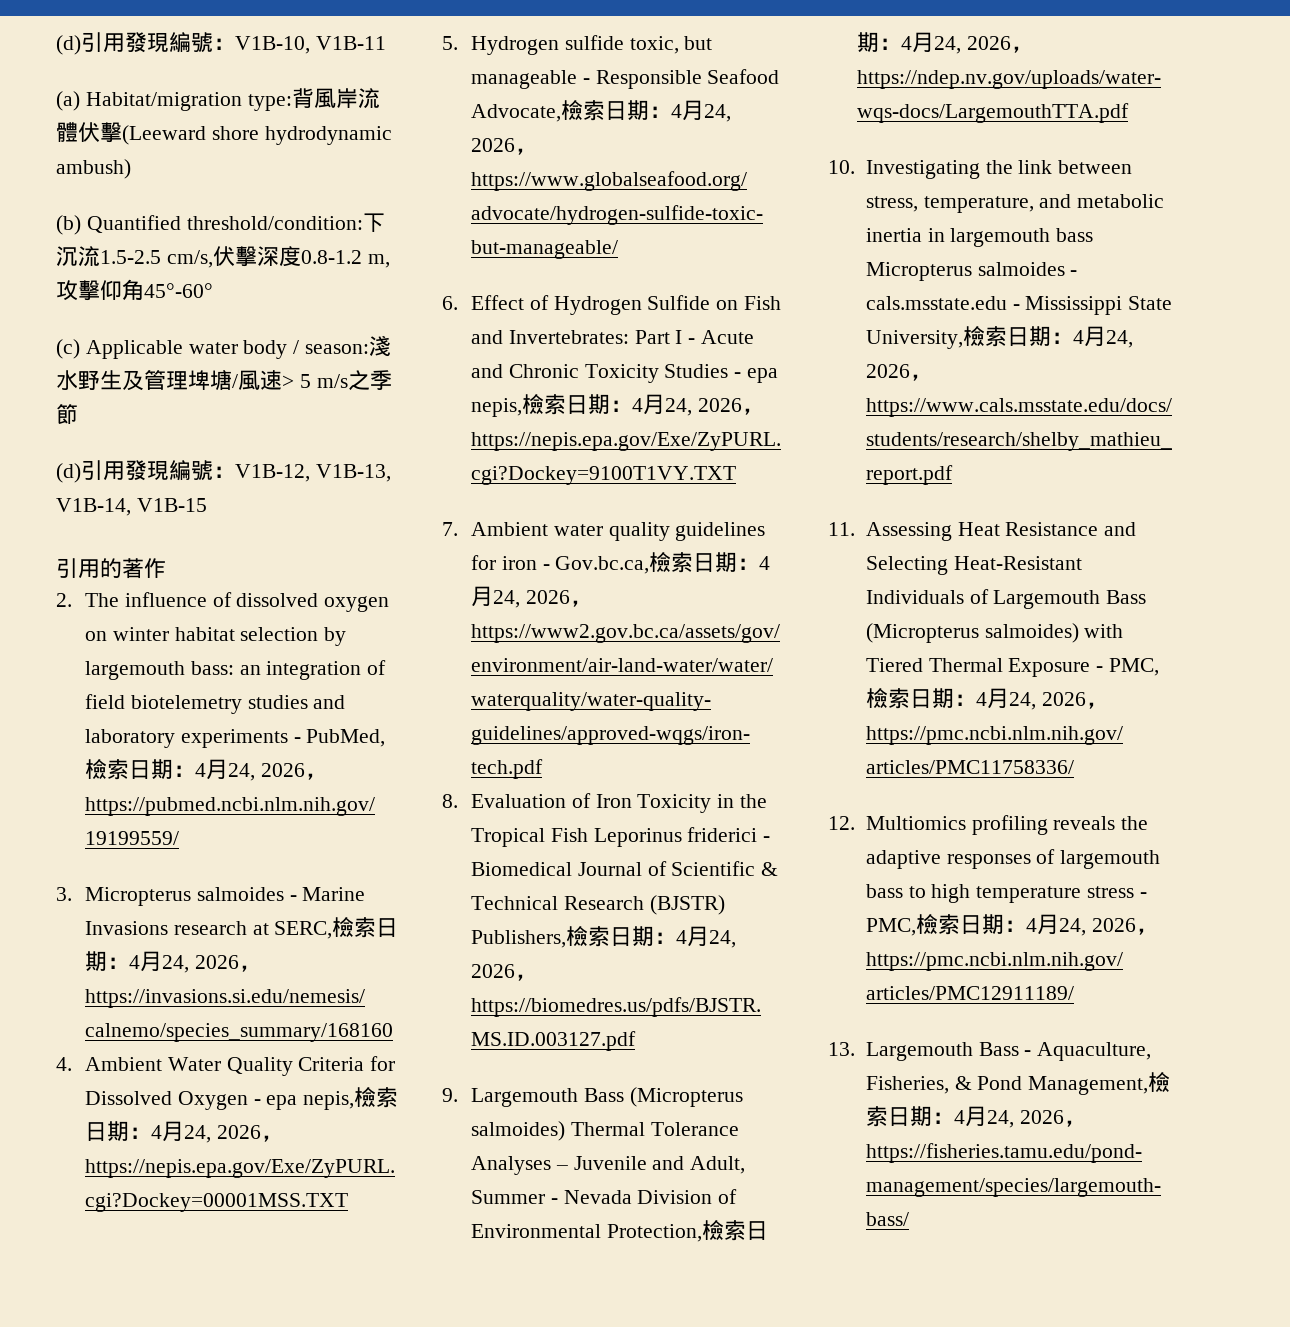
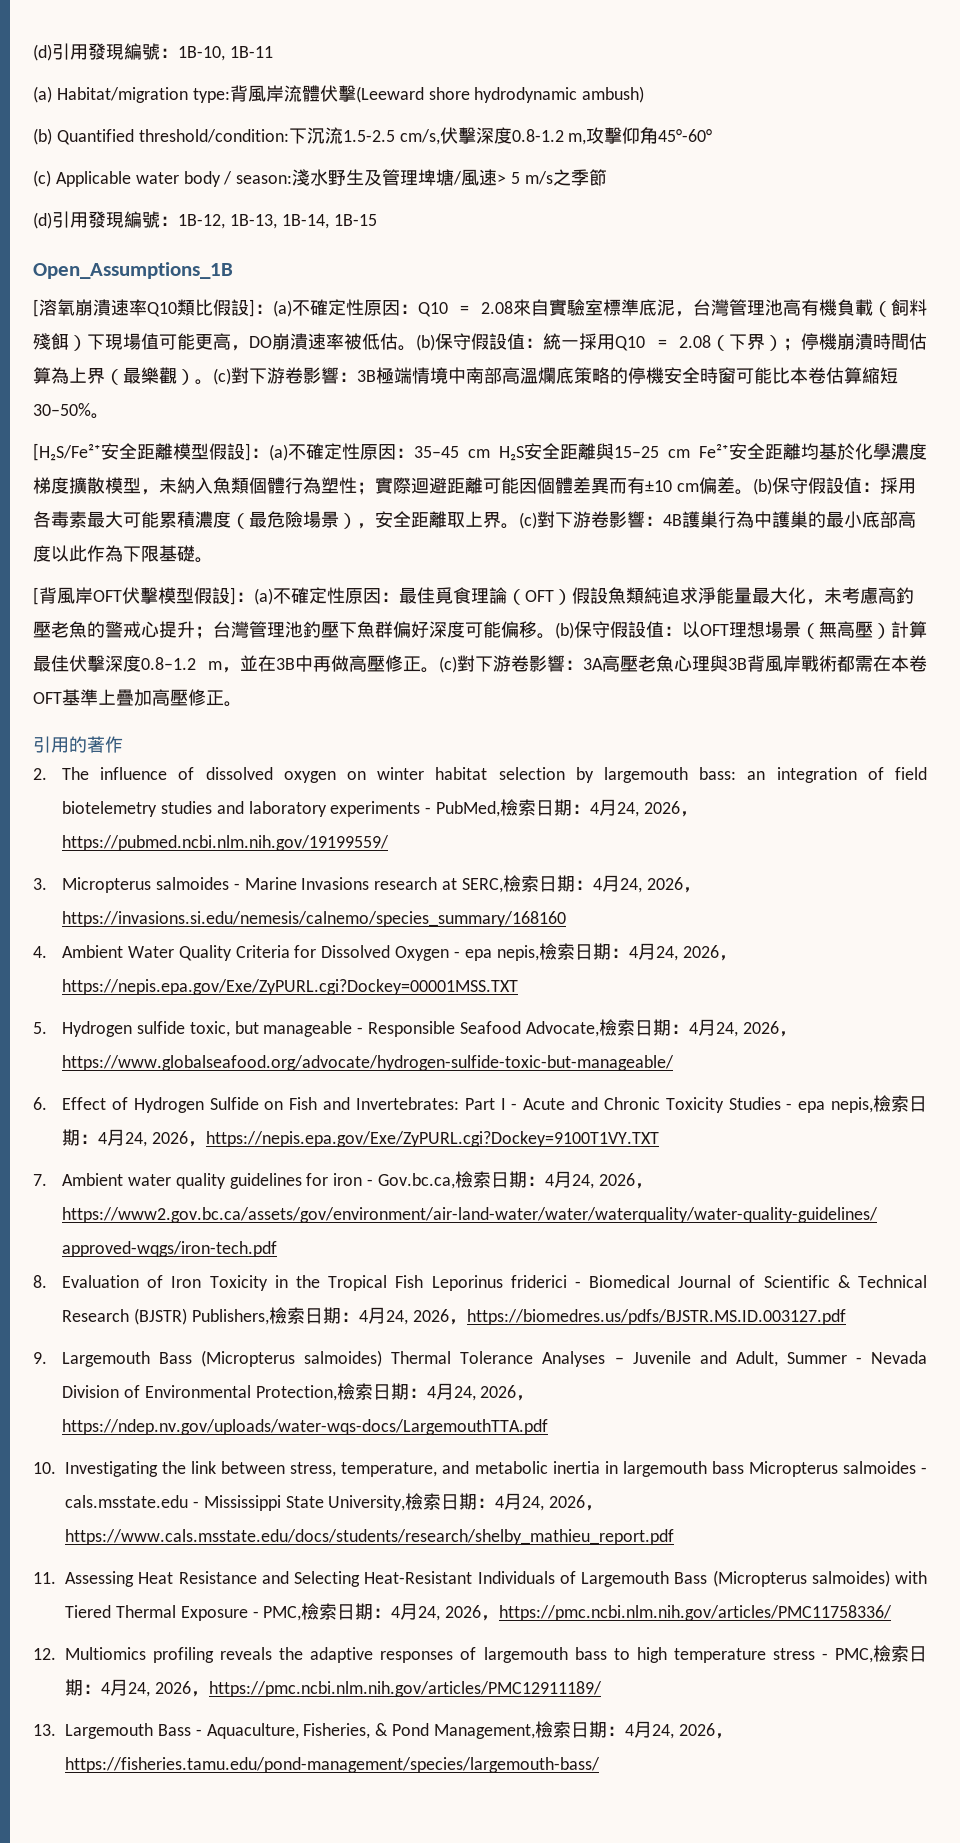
[56,32,386,55] (d)引用發現編號：V1B-10, V1B-11 -> [33,43,273,61] (d)引用發現編號：1B-10, 1B-11
[235,464,391,482] [56,498,207,516] V1B-12, V1B-13, V1B-14, V1B-15 -> [178,214,377,229] [33,262,233,279] [33,299,927,317] [33,333,927,351] [33,367,898,385] [33,403,109,419] [33,443,927,461] [33,477,916,495] [33,511,916,529] [33,545,213,563] [33,587,914,605] [33,621,927,639] [33,655,927,673] [33,689,242,707] 1B-12, 1B-13, 1B-14, 1B-15 // Open_Assumptions_1B // [溶氧崩潰速率Q10類比假設]：(a)不確定性原因：Q10 = 2.08來自實驗室標準底泥，台灣管理池高有機負載（飼料殘餌）下現場值可能更高，DO崩潰速率被低估。(b)保守假設值：統一採用Q10 = 2.08（下界）；停機崩潰時間估算為上界（最樂觀）。(c)對下游卷影響：3B極端情境中南部高溫爛底策略的停機安全時窗可能比本卷估算縮短30–50%。 // [H₂S/Fe²⁺安全距離模型假設]：(a)不確定性原因：35–45 cm H₂S安全距離與15–25 cm Fe²⁺安全距離均基於化學濃度梯度擴散模型，未納入魚類個體行為塑性；實際迴避距離可能因個體差異而有±10 cm偏差。(b)保守假設值：採用各毒素最大可能累積濃度（最危險場景），安全距離取上界。(c)對下游卷影響：4B護巢行為中護巢的最小底部高度以此作為下限基礎。 // [背風岸OFT伏擊模型假設]：(a)不確定性原因：最佳覓食理論（OFT）假設魚類純追求淨能量最大化，未考慮高釣壓老魚的警戒心提升；台灣管理池釣壓下魚群偏好深度可能偏移。(b)保守假設值：以OFT理想場景（無高壓）計算最佳伏擊深度0.8–1.2 m，並在3B中再做高壓修正。(c)對下游卷影響：3A高壓老魚心理與3B背風岸戰術都需在本卷OFT基準上疊加高壓修正。

